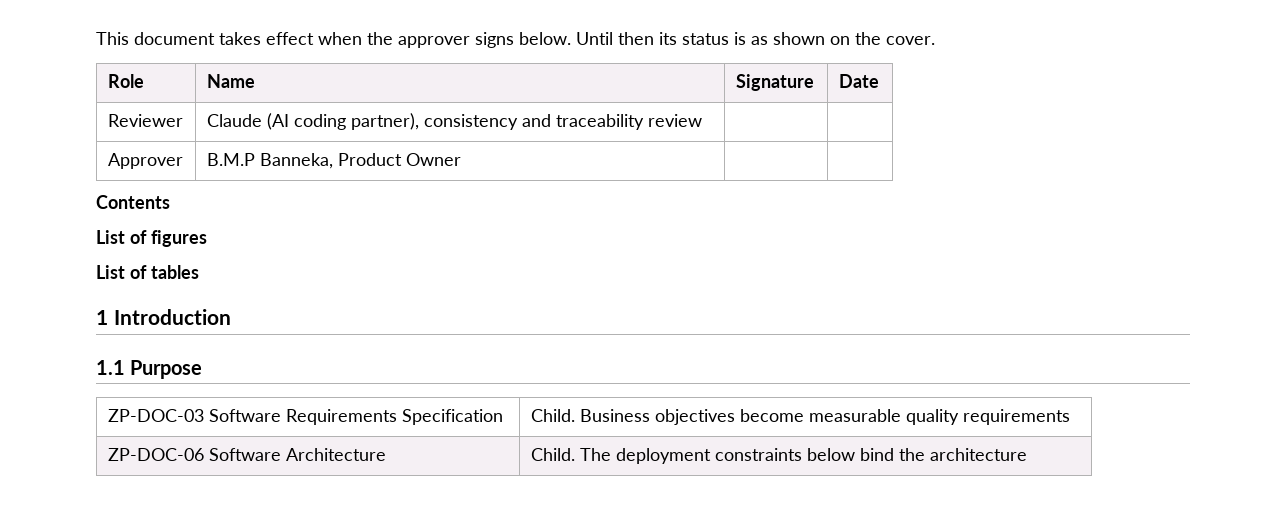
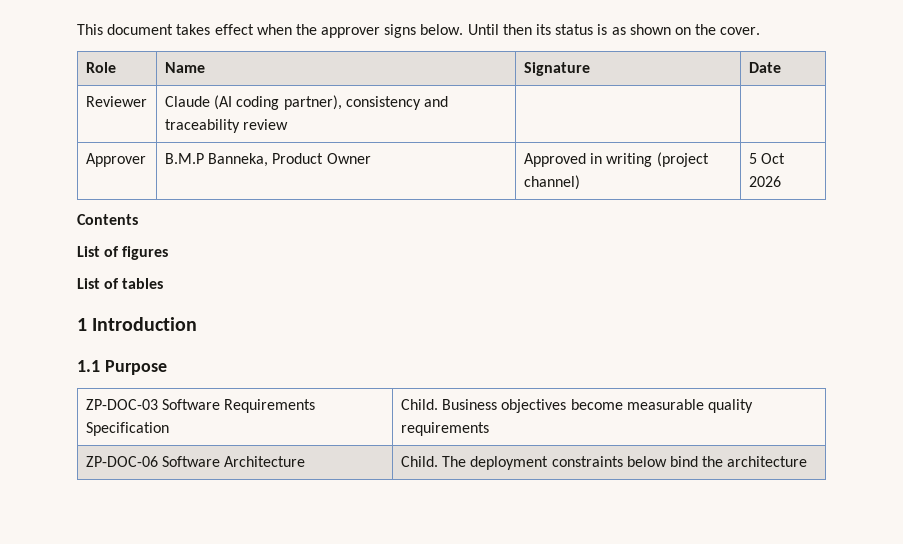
(461, 159) | -> [523,152,709,167] [523,175,580,190] [748,153,786,164] [748,176,781,187] Approved in writing (project channel) | 5 Oct 2026

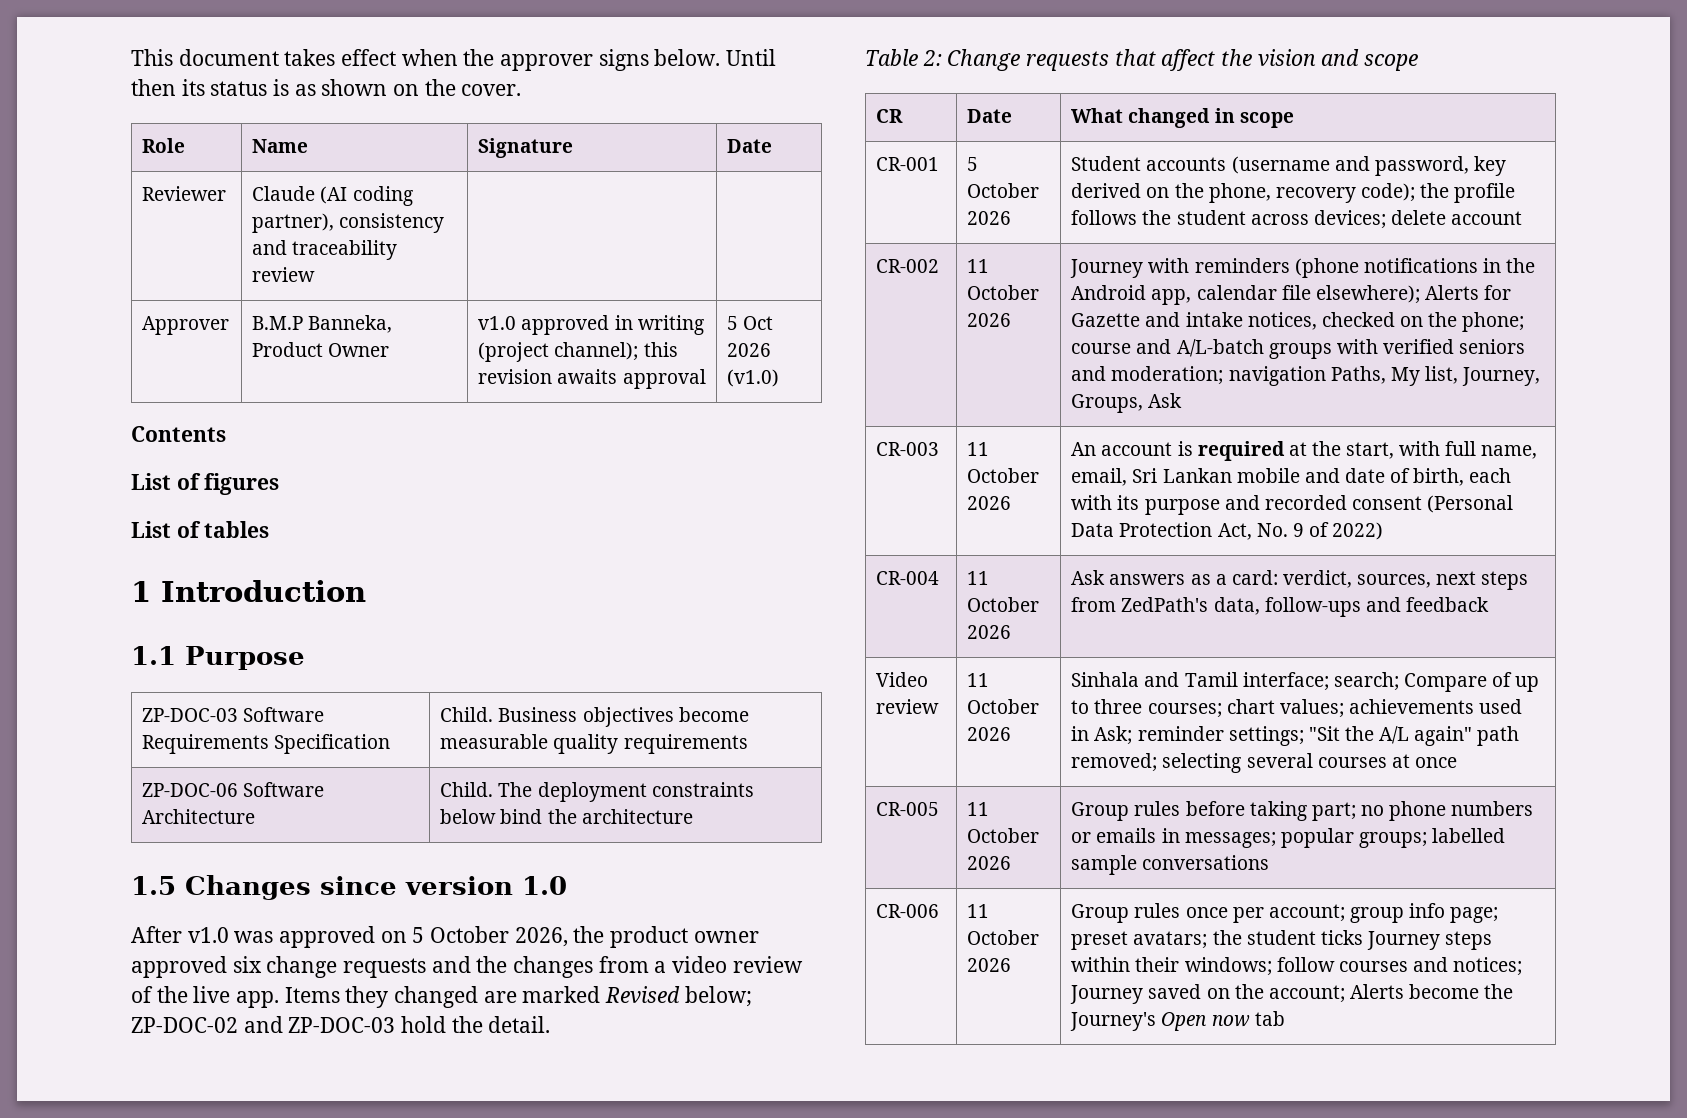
[523,153,586,167] Approved -> [478,315,610,335] v1.0 approved
[523,175,580,190] channel) -> [554,342,678,361] [478,369,706,389] channel); this revision awaits approval
(781, 181) none -> [727,369,780,387] (v1.0)
(808, 461) none -> [131,875,567,900] [131,926,759,948] [131,956,803,978] [131,986,752,1008] [131,1016,551,1033] [865,49,1419,71] [876,109,904,123] [967,109,1013,123] [1071,108,1294,128] [876,157,940,171] [967,157,979,171] [967,183,1040,198] [967,211,1012,225] [1071,156,1506,176] [1071,183,1516,203] [1071,210,1523,229] [876,259,940,273] [967,259,990,273] [967,285,1040,300] [967,313,1012,327] [1070,258,1536,278] [1071,285,1512,305] [1071,312,1525,332] [1071,339,1526,359] [1071,366,1541,386] [1071,393,1183,413] [876,442,940,456] [967,442,990,456] [967,468,1040,483] [967,496,1012,510] [1071,441,1538,461] [1071,468,1512,486] [1071,495,1514,515] [1071,522,1384,540] [876,571,940,585] [967,571,990,585] [967,597,1040,612] [967,625,1012,639] [1071,570,1529,590] [1071,597,1489,617] [876,672,929,687] [876,699,940,714] [967,673,990,687] [967,699,1040,714] [967,727,1012,741] [1071,672,1540,692] [1071,699,1523,718] [1071,726,1520,746] [1071,753,1457,773] [876,802,940,816] [967,802,990,816] [967,828,1040,843] [967,856,1012,870] [1071,801,1534,821] [1071,828,1506,848] [1071,855,1270,875] [876,904,940,918] [967,904,990,918] [967,930,1040,945] [967,958,1012,972] [1071,903,1499,923] [1071,930,1493,950] [1071,957,1523,976] [1070,984,1514,1004] [1070,1011,1285,1031] // 1.5 Changes since version 1.0 // After v1.0 was approved on 5 October 2026, the product owner approved six change requests and the changes from a video review of the live app. Items they changed are marked Revised below; ZP-DOC-02 and ZP-DOC-03 hold the detail. // Table 2: Change requests that affect the vision and scope // CR | Date | What changed in scope // CR-001 | 5 October 2026 | Student accounts (username and password, key derived on the phone, recovery code); the profile follows the student across devices; delete account // CR-002 | 11 October 2026 | Journey with reminders (phone notifications in the Android app, calendar file elsewhere); Alerts for Gazette and intake notices, checked on the phone; course and A/L-batch groups with verified seniors and moderation; navigation Paths, My list, Journey, Groups, Ask // CR-003 | 11 October 2026 | An account is required at the start, with full name, email, Sri Lankan mobile and date of birth, each with its purpose and recorded consent (Personal Data Protection Act, No. 9 of 2022) // CR-004 | 11 October 2026 | Ask answers as a card: verdict, sources, next steps from ZedPath's data, follow-ups and feedback // Video review | 11 October 2026 | Sinhala and Tamil interface; search; Compare of up to three courses; chart values; achievements used in Ask; reminder settings; "Sit the A/L again" path removed; selecting several courses at once // CR-005 | 11 October 2026 | Group rules before taking part; no phone numbers or emails in messages; popular groups; labelled sample conversations // CR-006 | 11 October 2026 | Group rules once per account; group info page; preset avatars; the student ticks Journey steps within their windows; follow courses and notices; Journey saved on the account; Alerts become the Journey's Open now tab

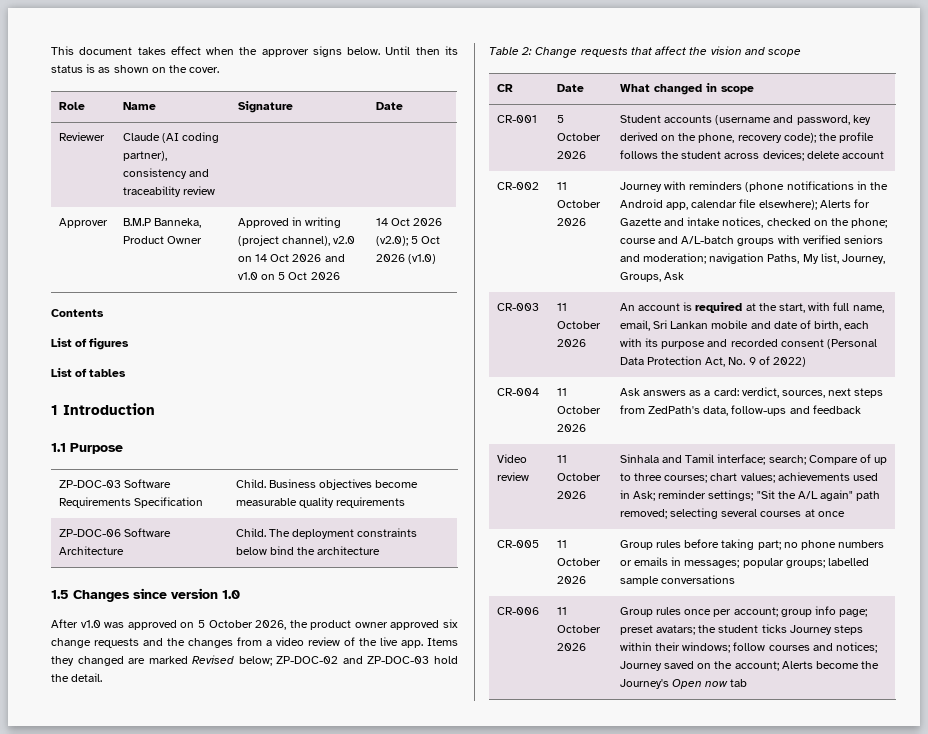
[478,315,610,335] v1.0 approved -> [237,218,289,228] Approved
[554,342,678,361] [478,369,706,389] channel); this revision awaits approval | -> [281,236,356,246] [237,254,345,262] [237,272,340,280] [375,218,443,226] [375,236,408,246] channel), v2.0 on 14 Oct 2026 and v1.0 on 5 Oct 2026 | 14 Oct 2026 (v2.0);

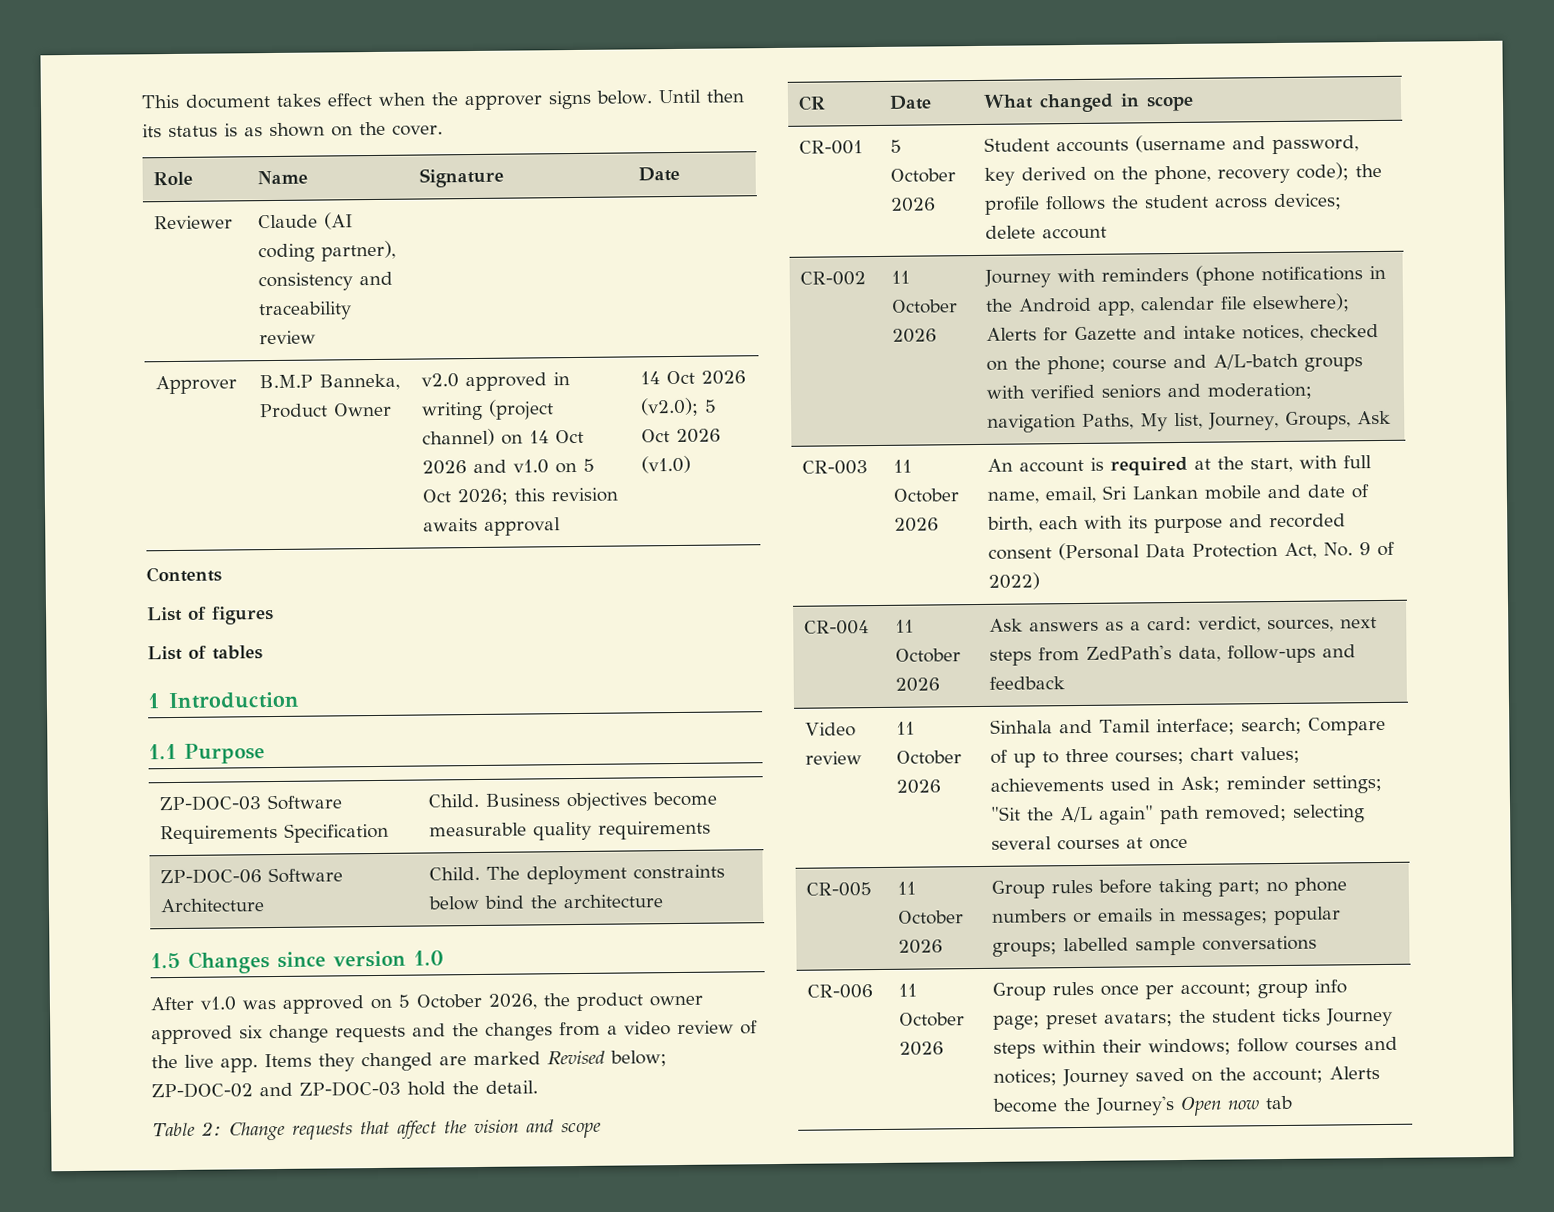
[237,218,289,228] Approved -> [421,372,548,392] v2.0 approved
[281,236,356,246] channel), v2.0 -> [422,428,496,447] channel)
[310,272,340,280] 2026 -> [457,487,619,506] [423,517,562,536] 2026; this revision awaits approval

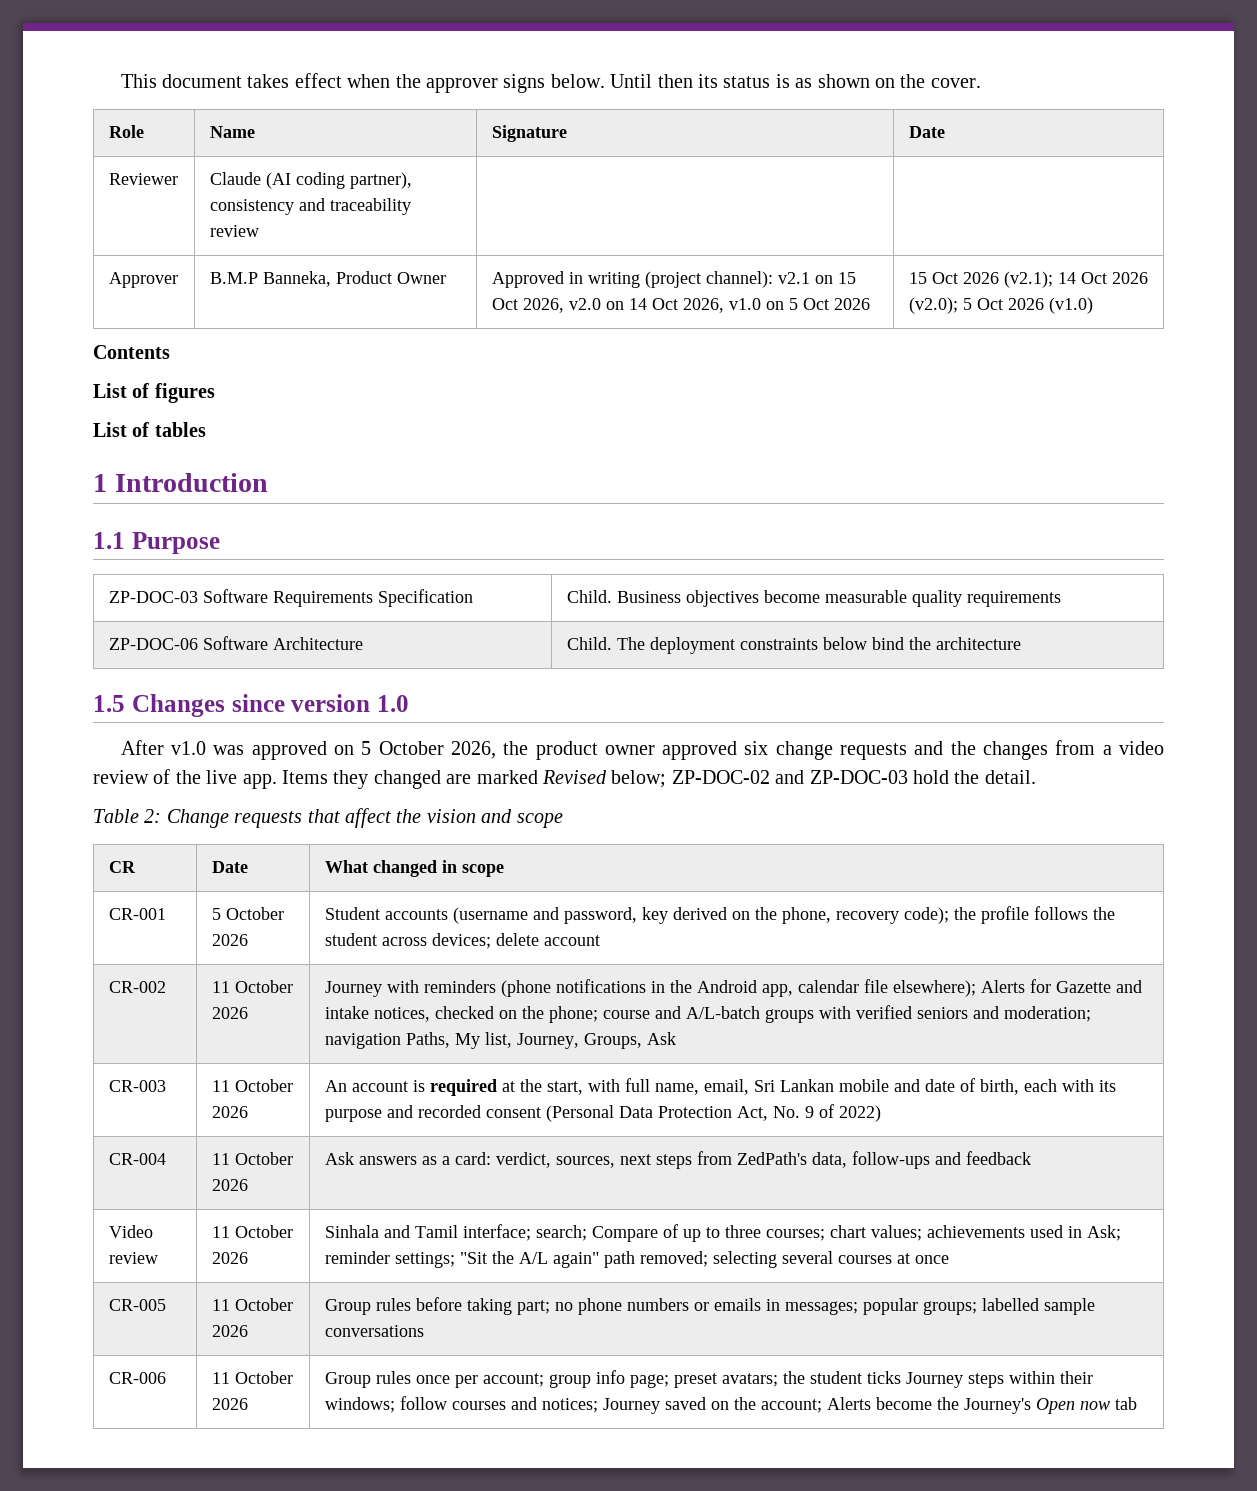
[421,372,548,392] v2.0 approved -> [491,271,564,288] Approved
[422,428,496,447] channel) -> [705,271,856,288] [491,298,601,313] channel): v2.1 on 15 Oct 2026, v2.0
[422,459,508,475] 2026 and -> [682,298,724,313] 2026,
[457,487,619,506] [423,517,562,536] 2026; this revision awaits approval | -> [833,298,870,310] [908,271,1053,288] 2026 | 15 Oct 2026 (v2.1);

